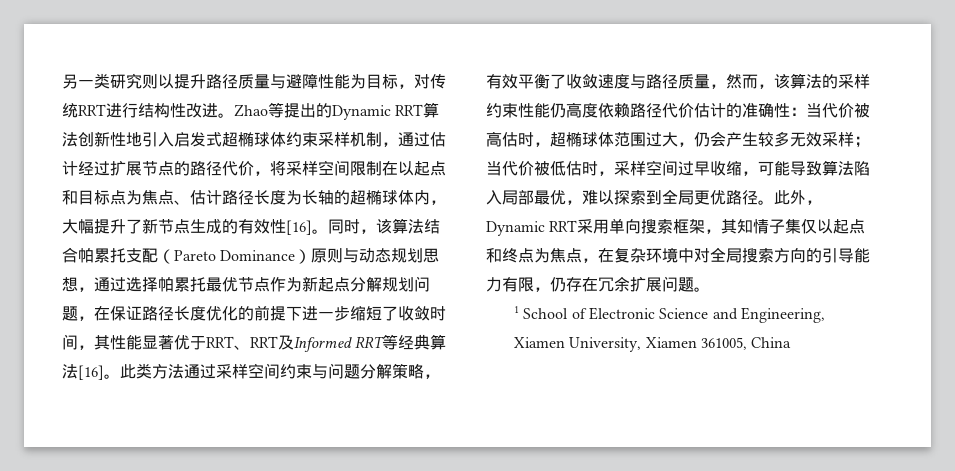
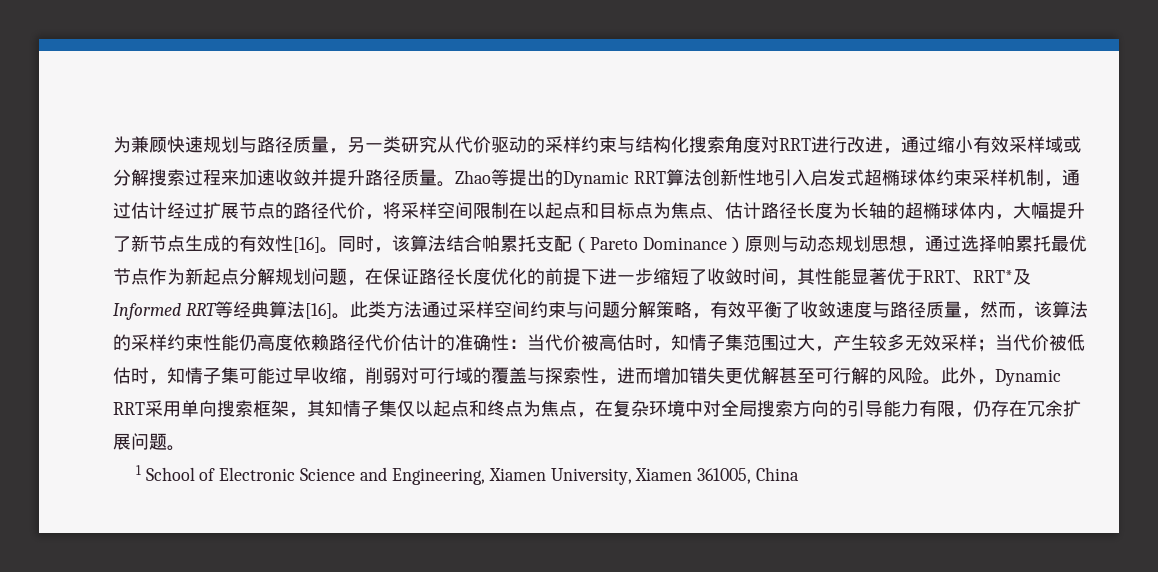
[62,73,446,89] [62,103,218,118] 另一类研究则以提升路径质量与避障性能为目标，对传统RRT进行结构性改进 -> [113,136,1081,154] [113,169,437,186] 为兼顾快速规划与路径质量，另一类研究从代价驱动的采样约束与结构化搜索角度对RRT进行改进，通过缩小有效采样域或分解搜索过程来加速收敛并提升路径质量
[250,336,278,348] RRT -> [973,270,1013,283] RRT*
[550,132,614,147] 超椭球体 -> [671,334,743,351] 知情子集
[694,131,726,147] 仍会 -> (833, 349) none
[614,160,870,176] [486,189,758,205] 采样空间过早收缩，可能导致算法陷入局部最优，难以探索到全局更优路径 -> [167,367,923,385] 知情子集可能过早收缩，削弱对可行域的覆盖与探索性，进而增加错失更优解甚至可行解的风险

